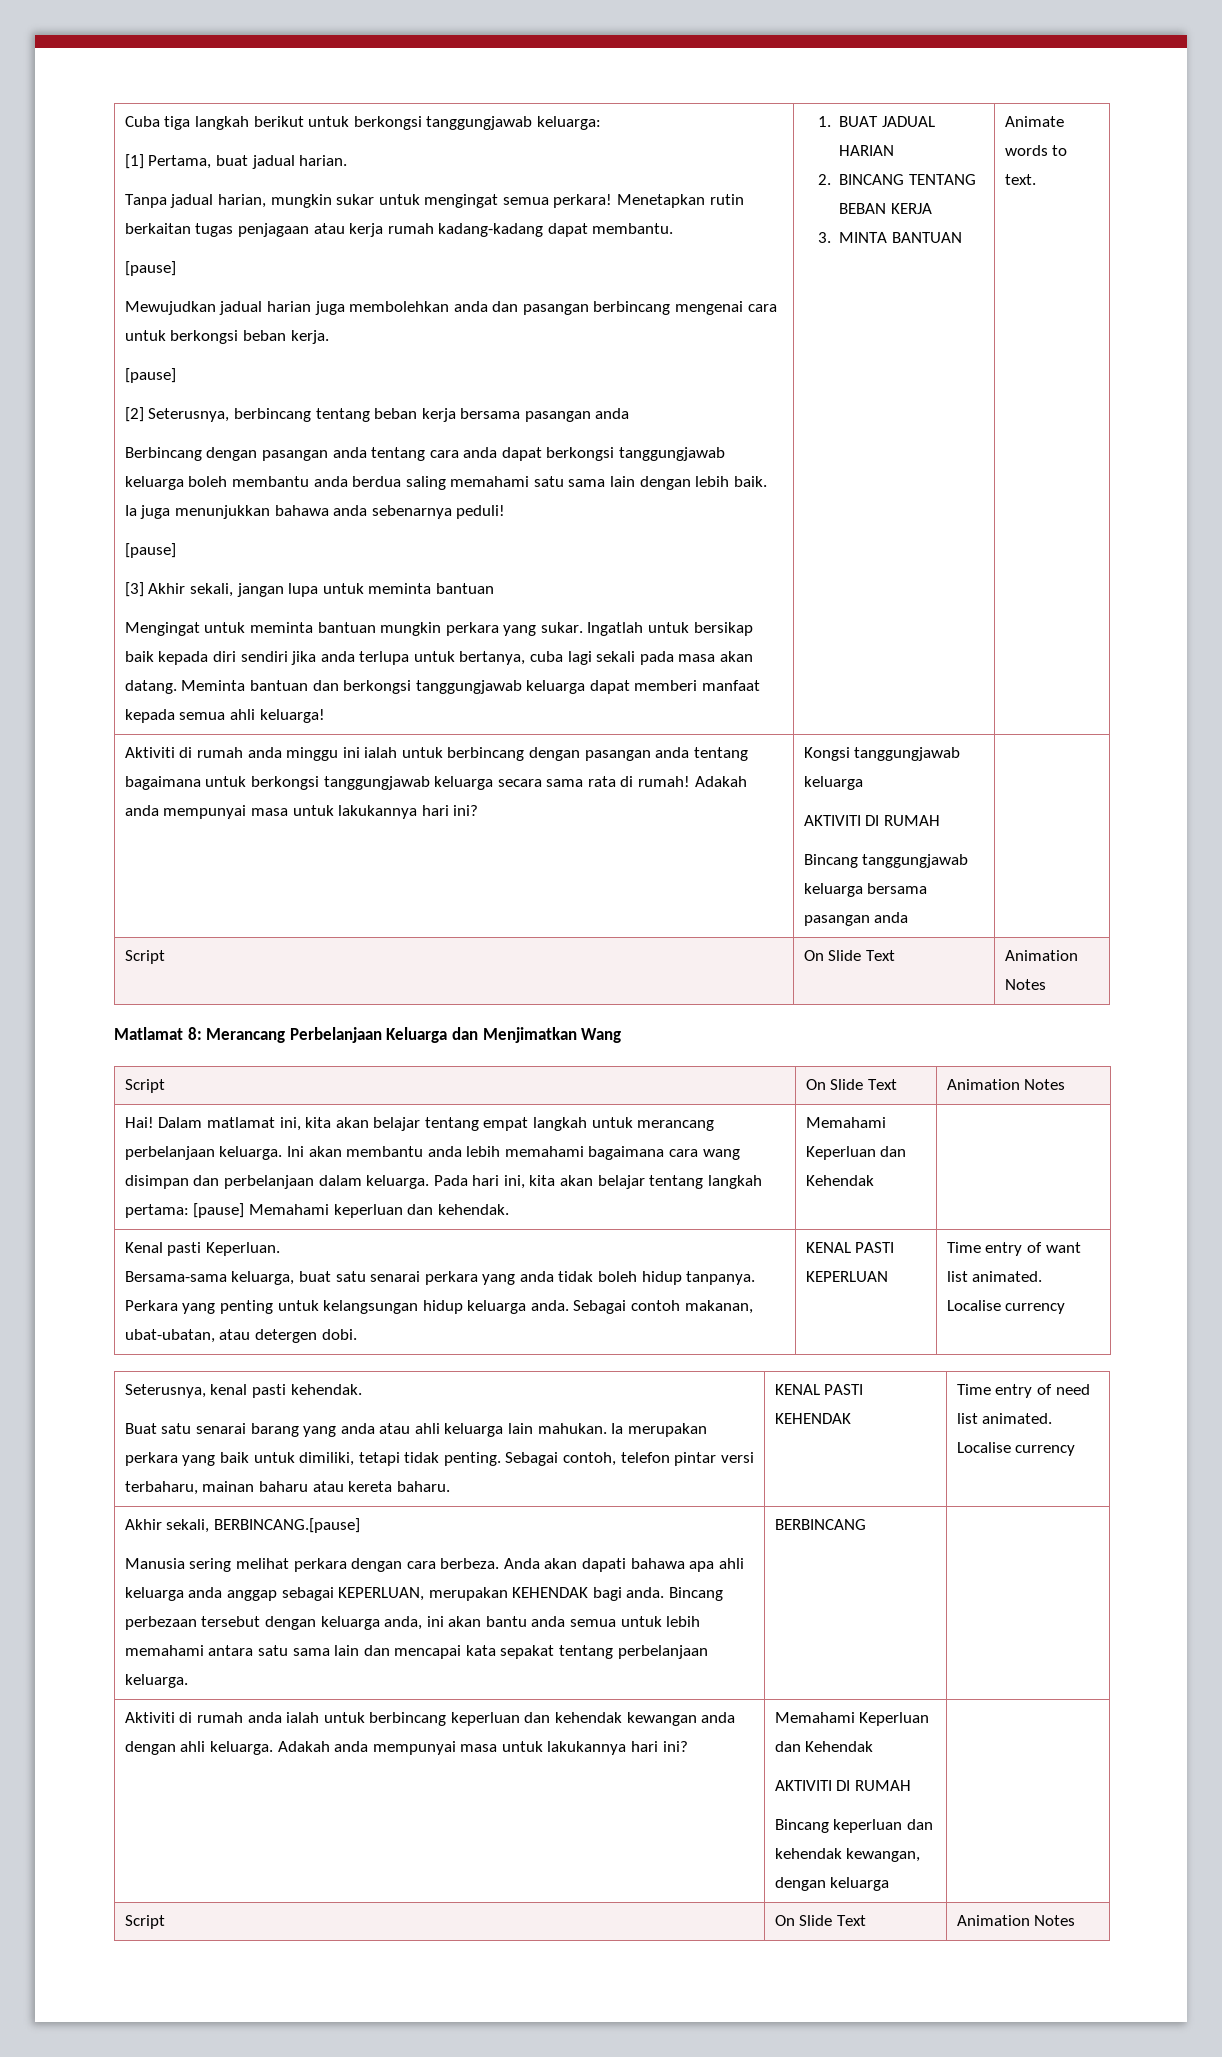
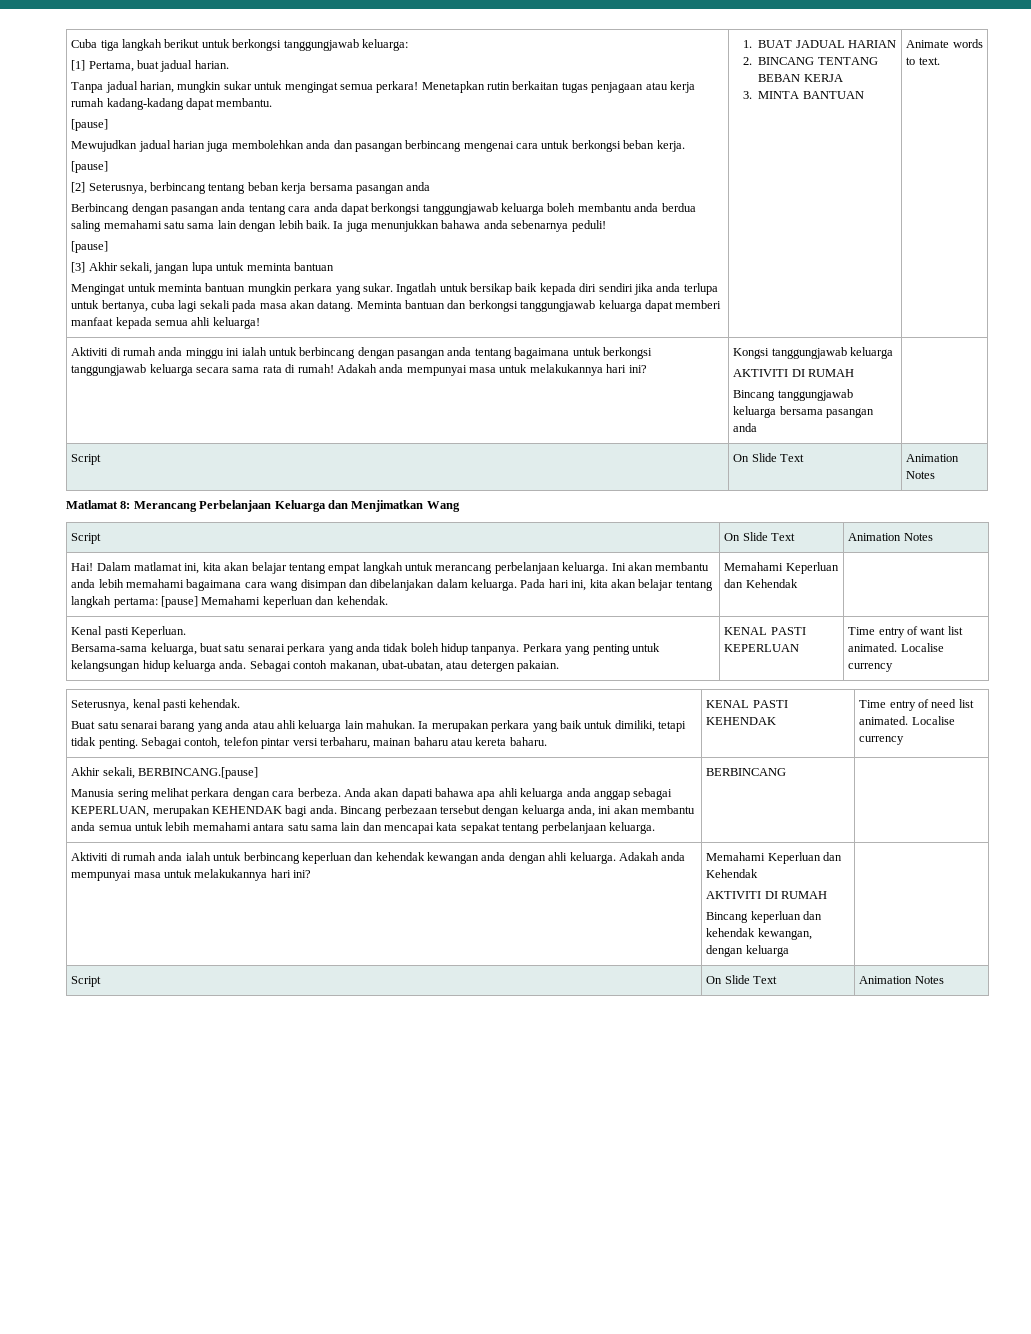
[338,805,418,819] lakukannya -> [529,364,603,376] melakukannya
[223,1175,314,1189] perbelanjaan -> [370,579,435,591] dibelanjakan
[321,1329,357,1340] dobi. -> [517,660,560,672] pakaian.
[485,1616,527,1627] bantu -> [641,805,696,814] membantu
[547,1741,627,1755] lakukannya -> [194,869,268,881] melakukannya

